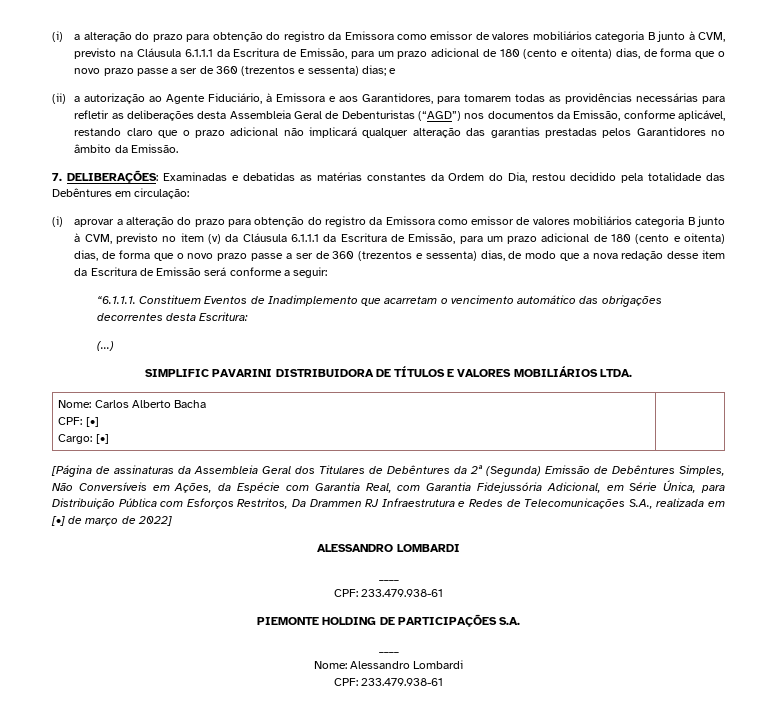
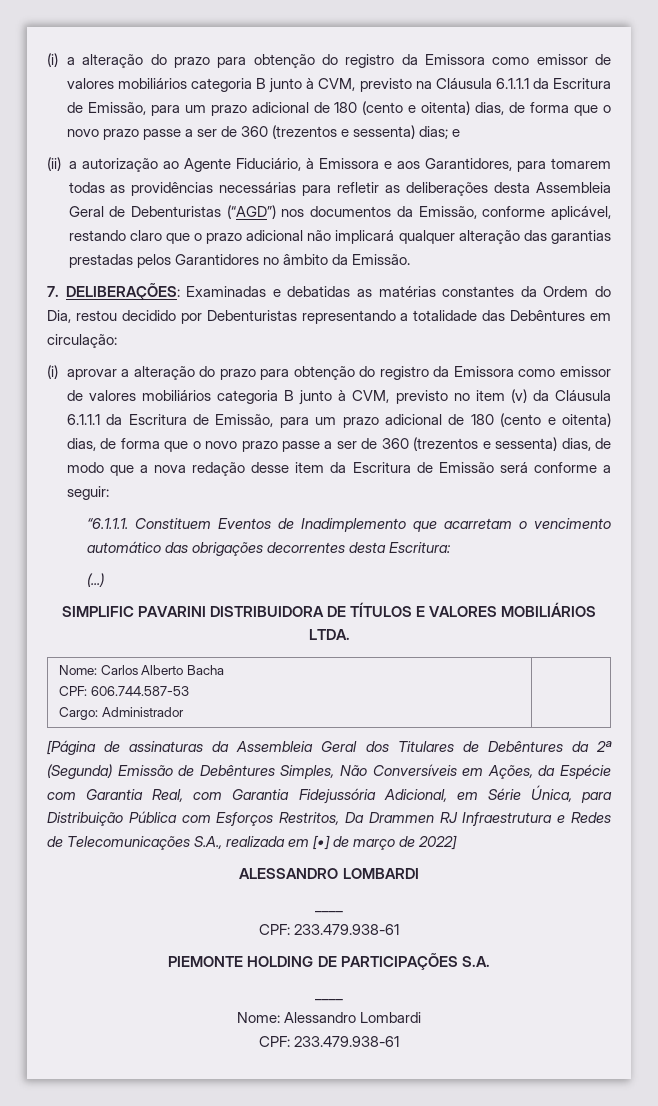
[621,173,644,183] pela -> [180,310,409,324] por Debenturistas representando a
[85,417,99,427] [•] -> [90,686,189,696] 606.744.587-53
[95,434,109,444] [•] -> [101,707,184,717] Administrador

